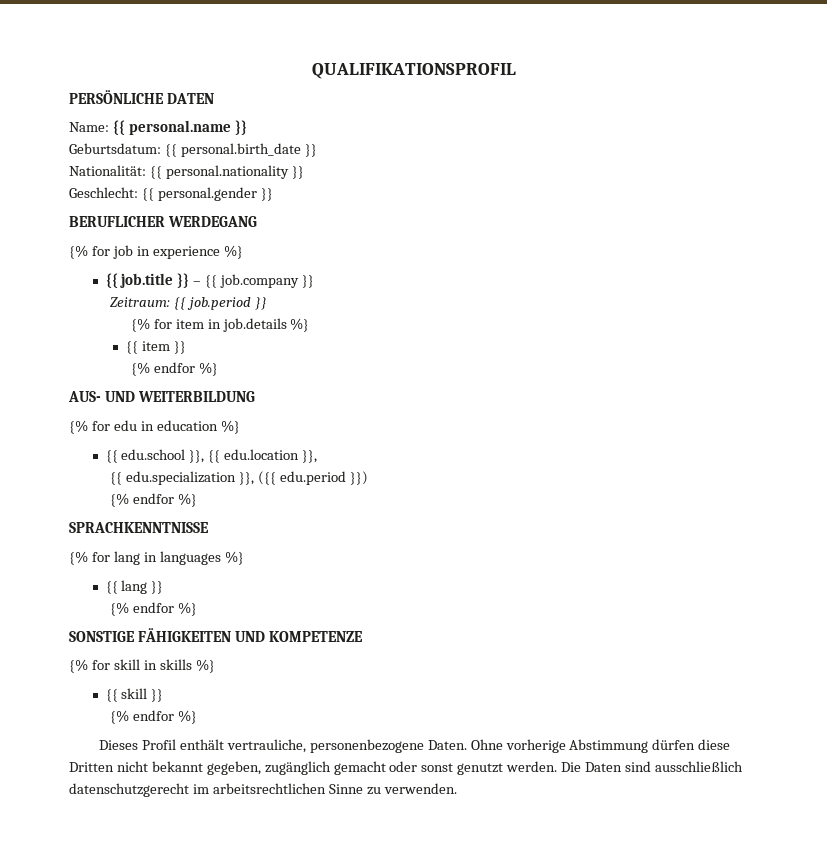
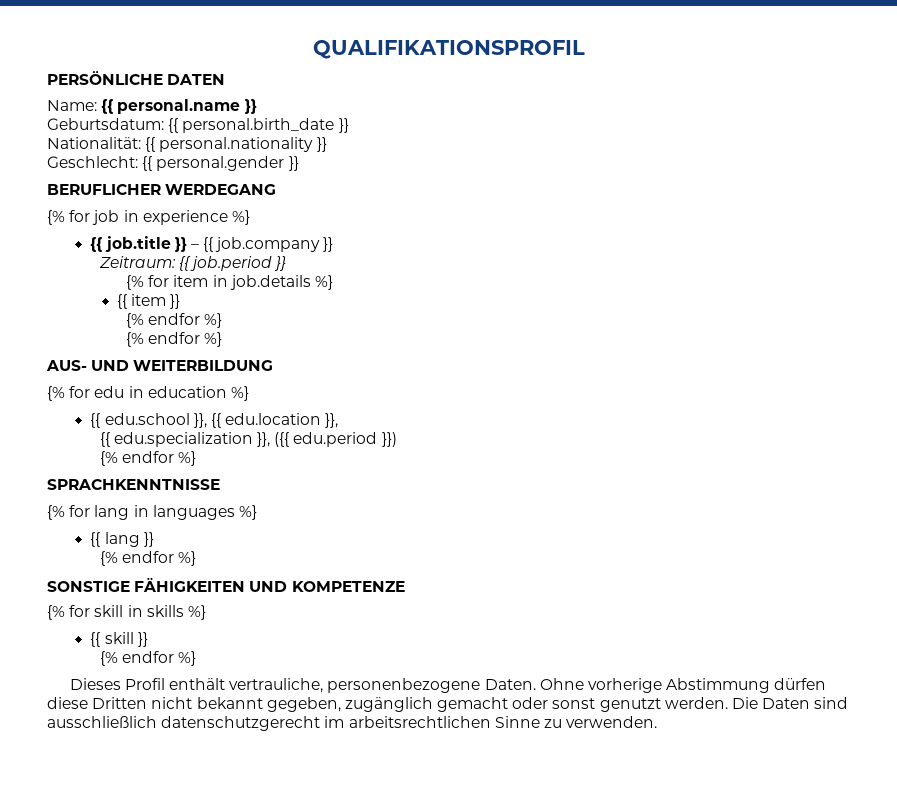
(218, 369) none -> [125,332,223,347] // {% endfor %}

